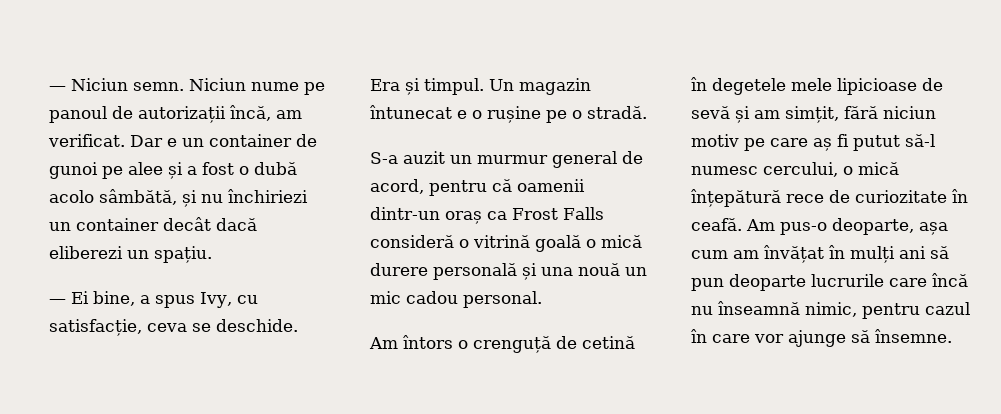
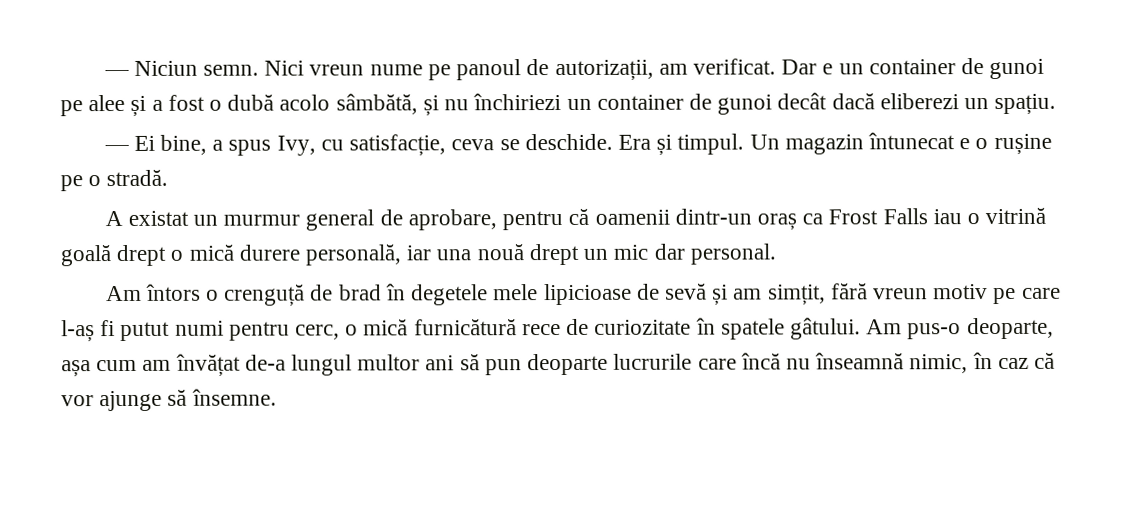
[189,78,246,91] Niciun -> [264,60,365,76] Nici vreun
[138,105,271,123] autorizații încă, -> [554,59,654,82] autorizații,
(159, 224) none -> [688,93,773,115] de gunoi
[370,151,445,164] S-a auzit -> [104,210,189,227] A existat
[370,179,424,194] acord, -> [407,209,497,231] aprobare,
[370,235,454,248] consideră -> [932,209,962,225] iau
(581, 243) none -> [116,244,167,267] drept
[433,263,537,280] personală și -> [305,244,432,266] personală, iar
(620, 269) none -> [528,243,579,266] drept
[406,291,458,304] cadou -> [653,243,685,260] dar
[582,336,635,349] cetină -> [338,284,382,301] brad
[883,106,936,119] niciun -> [873,288,929,300] vreun
[813,138,832,151] aș -> [61,320,95,343] l-aș
[905,134,935,147] [691,162,899,177] [691,189,781,207] să-l numesc cercului, o mică înțepătură -> [174,319,517,341] numi pentru cerc, o mică furnicătură
[691,218,742,231] ceafă. -> [720,317,861,340] spatele gâtului.
[829,245,895,263] în mulți -> [244,354,421,376] de-a lungul multor
[862,302,970,319] [691,329,750,343] pentru cazul în care -> [972,352,1055,370] în caz că

